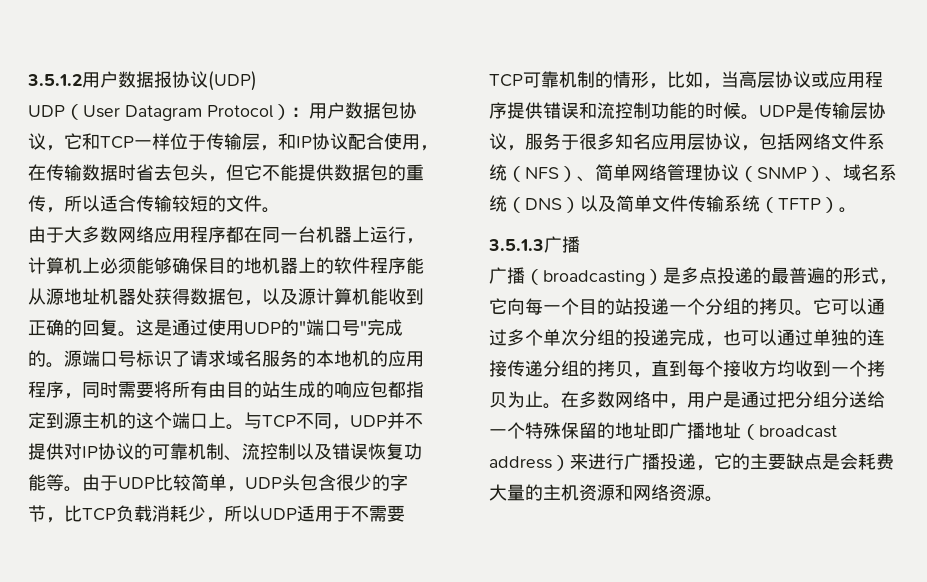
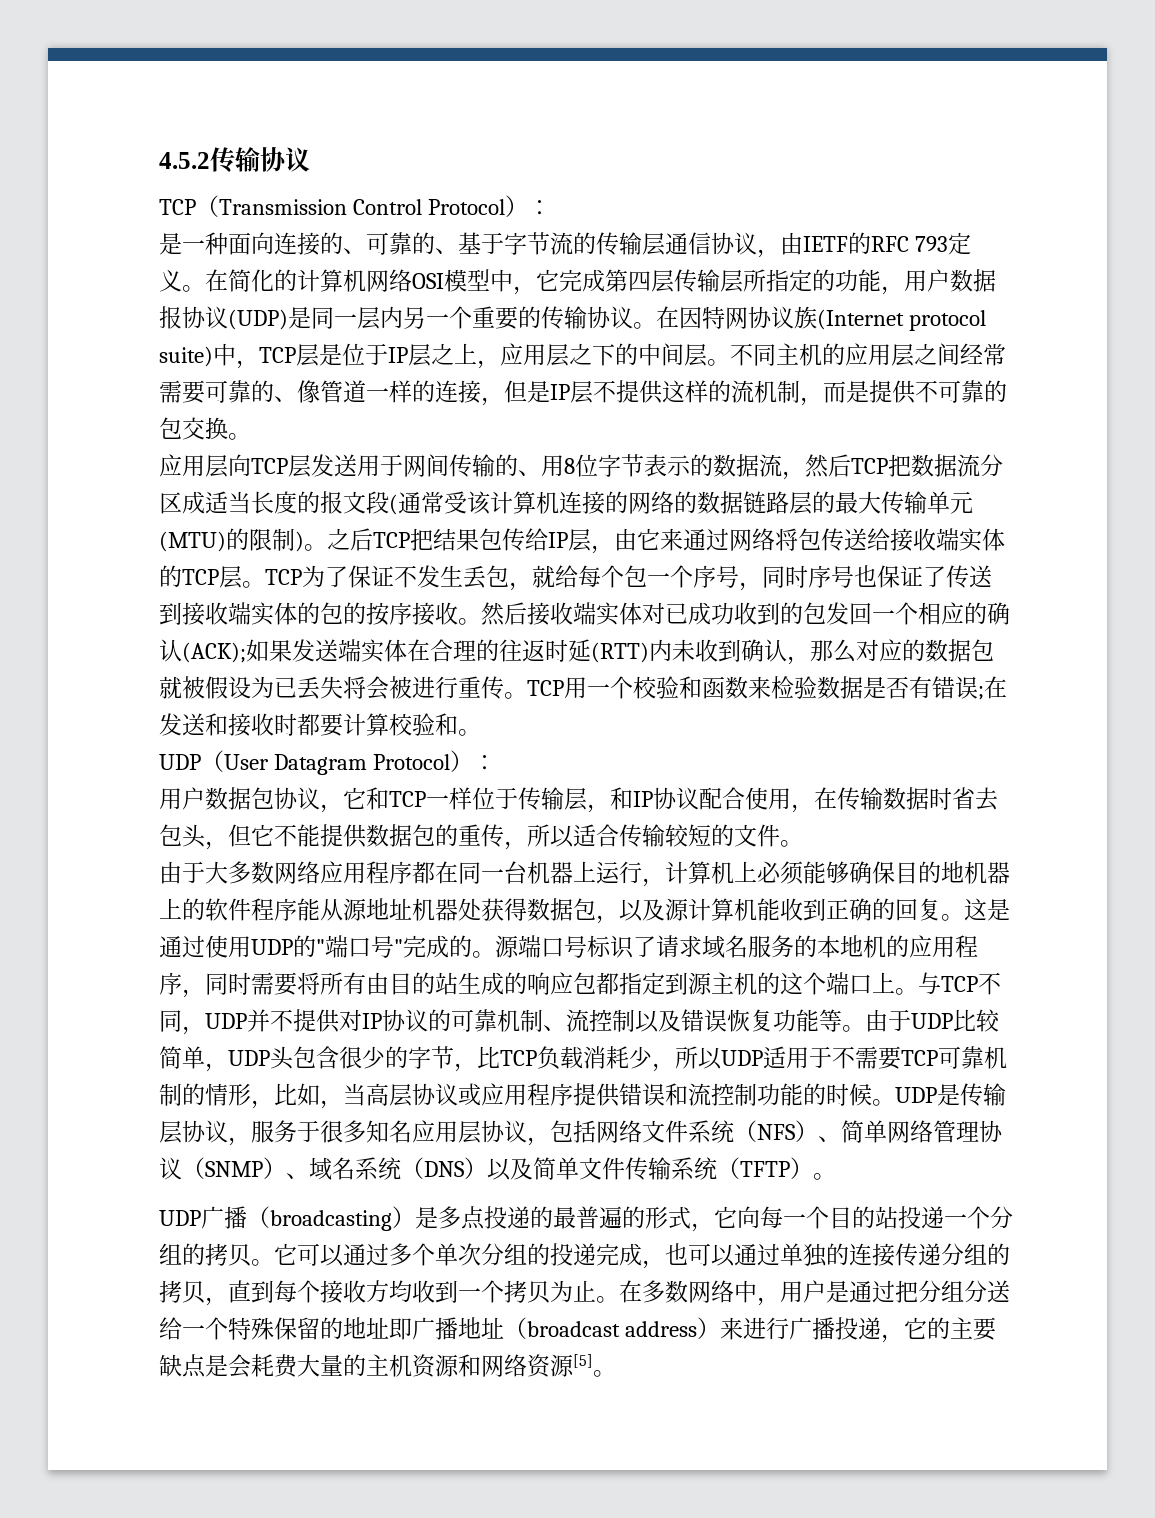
[27,74,82,86] 3.5.1.2 -> [159,147,310,173] [159,195,552,217] [159,232,972,258] [159,269,904,295] 4.5.2传输协议 // TCP（Transmission Control Protocol）： // 是一种面向连接的、可靠的、基于字节流的传输层通信协议，由IETF的RFC 793定义。在简化的计算机网络OSI模型中，它完成第四层传输层所指定的功能，
(257, 81) none -> [288,306,987,331] [159,343,1006,369] [159,380,1007,406] [159,417,251,440] [159,454,1003,480] [159,491,973,515] [159,528,1005,554] [159,565,992,591] [159,602,1010,626] [159,639,994,665] [159,676,1007,700] [159,713,481,737] 是同一层内另一个重要的传输协议。在因特网协议族(Internet protocol suite)中，TCP层是位于IP层之上，应用层之下的中间层。不同主机的应用层之间经常需要可靠的、像管道一样的连接，但是IP层不提供这样的流机制，而是提供不可靠的包交换。 // 应用层向TCP层发送用于网间传输的、用8位字节表示的数据流，然后TCP把数据流分区成适当长度的报文段(通常受该计算机连接的网络的数据链路层的最大传输单元(MTU)的限制)。之后TCP把结果包传给IP层，由它来通过网络将包传送给接收端实体的TCP层。TCP为了保证不发生丢包，就给每个包一个序号，同时序号也保证了传送到接收端实体的包的按序接收。然后接收端实体对已成功收到的包发回一个相应的确认(ACK);如果发送端实体在合理的往返时延(RTT)内未收到确认，那么对应的数据包就被假设为已丢失将会被进行重传。TCP用一个校验和函数来检验数据是否有错误;在发送和接收时都要计算校验和。
(309, 112) none -> (497, 762) //
[488,236,580,253] 3.5.1.3广播 // -> [159,1210,201,1226] UDP
(705, 492) none -> [573,1354,593,1368] [5]

